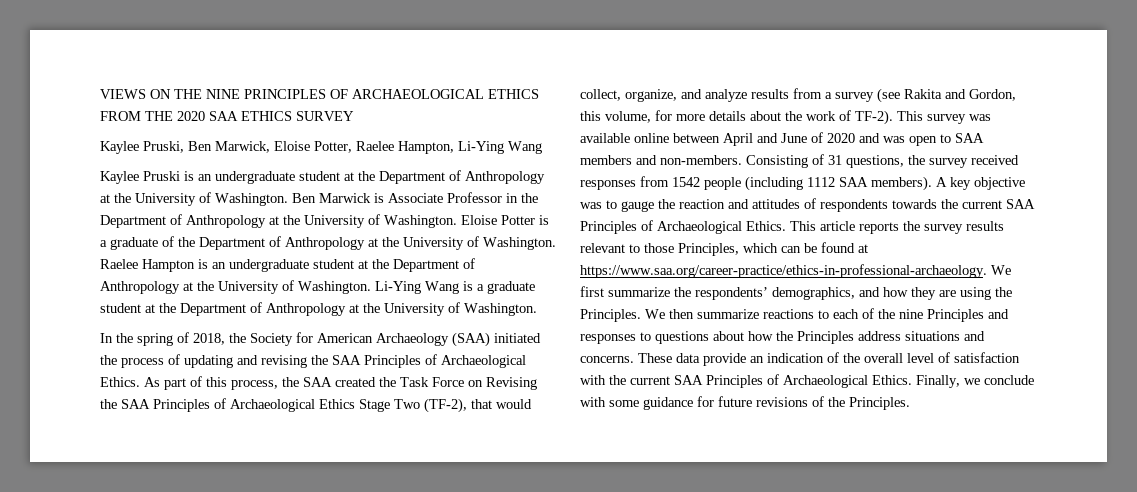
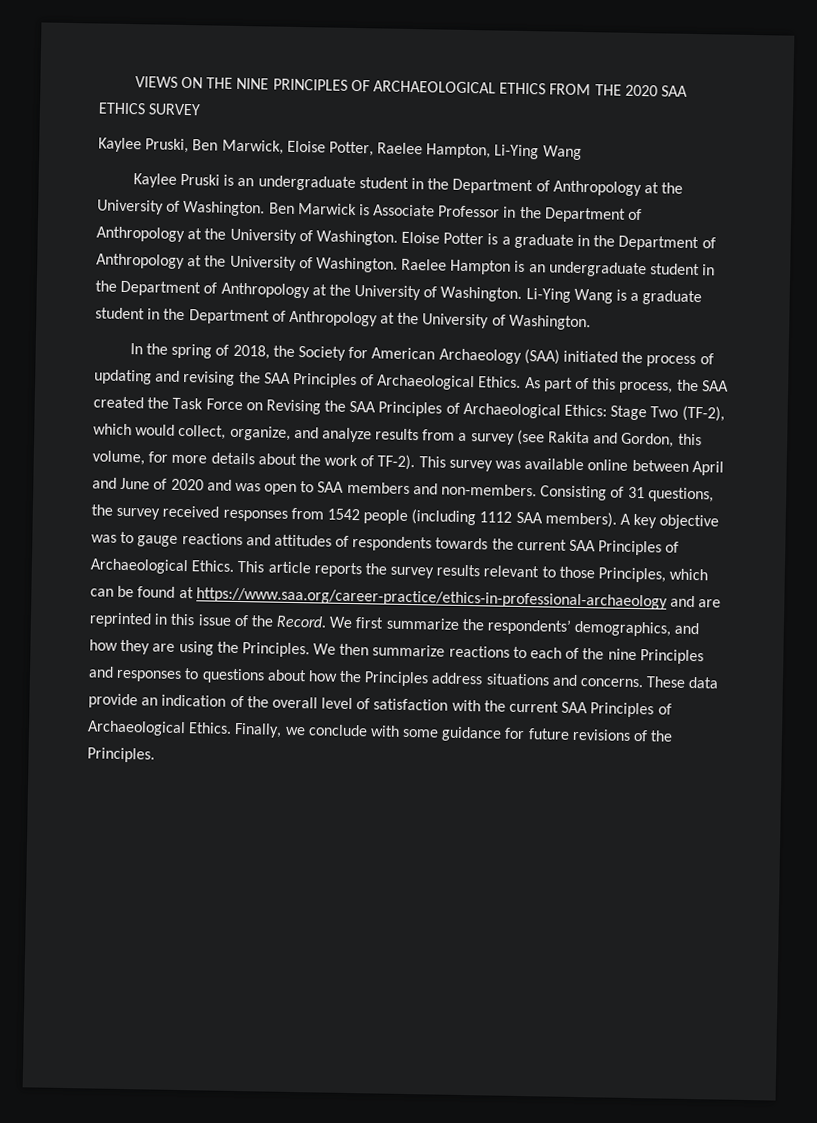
[344,172,354,181] at -> [411,177,425,190] in
[162,236,174,247] of -> [577,234,591,247] in
[358,260,368,269] at -> [702,264,716,276] in
[145,304,155,313] at -> [147,308,161,320] in
[319,399,355,409] Ethics -> [564,404,608,417] Ethics:
[471,399,492,409] that -> [93,423,132,436] which
[658,199,725,209] the reaction -> [181,532,243,546] reactions
[580,264,987,278] https://www.saa.org/career-practice/ethics-in-professional-archaeology. -> [195,587,722,610] [89,612,328,628] https://www.saa.org/career-practice/ethics-in-professional-archaeology and are reprinted in this issue of the Record.

